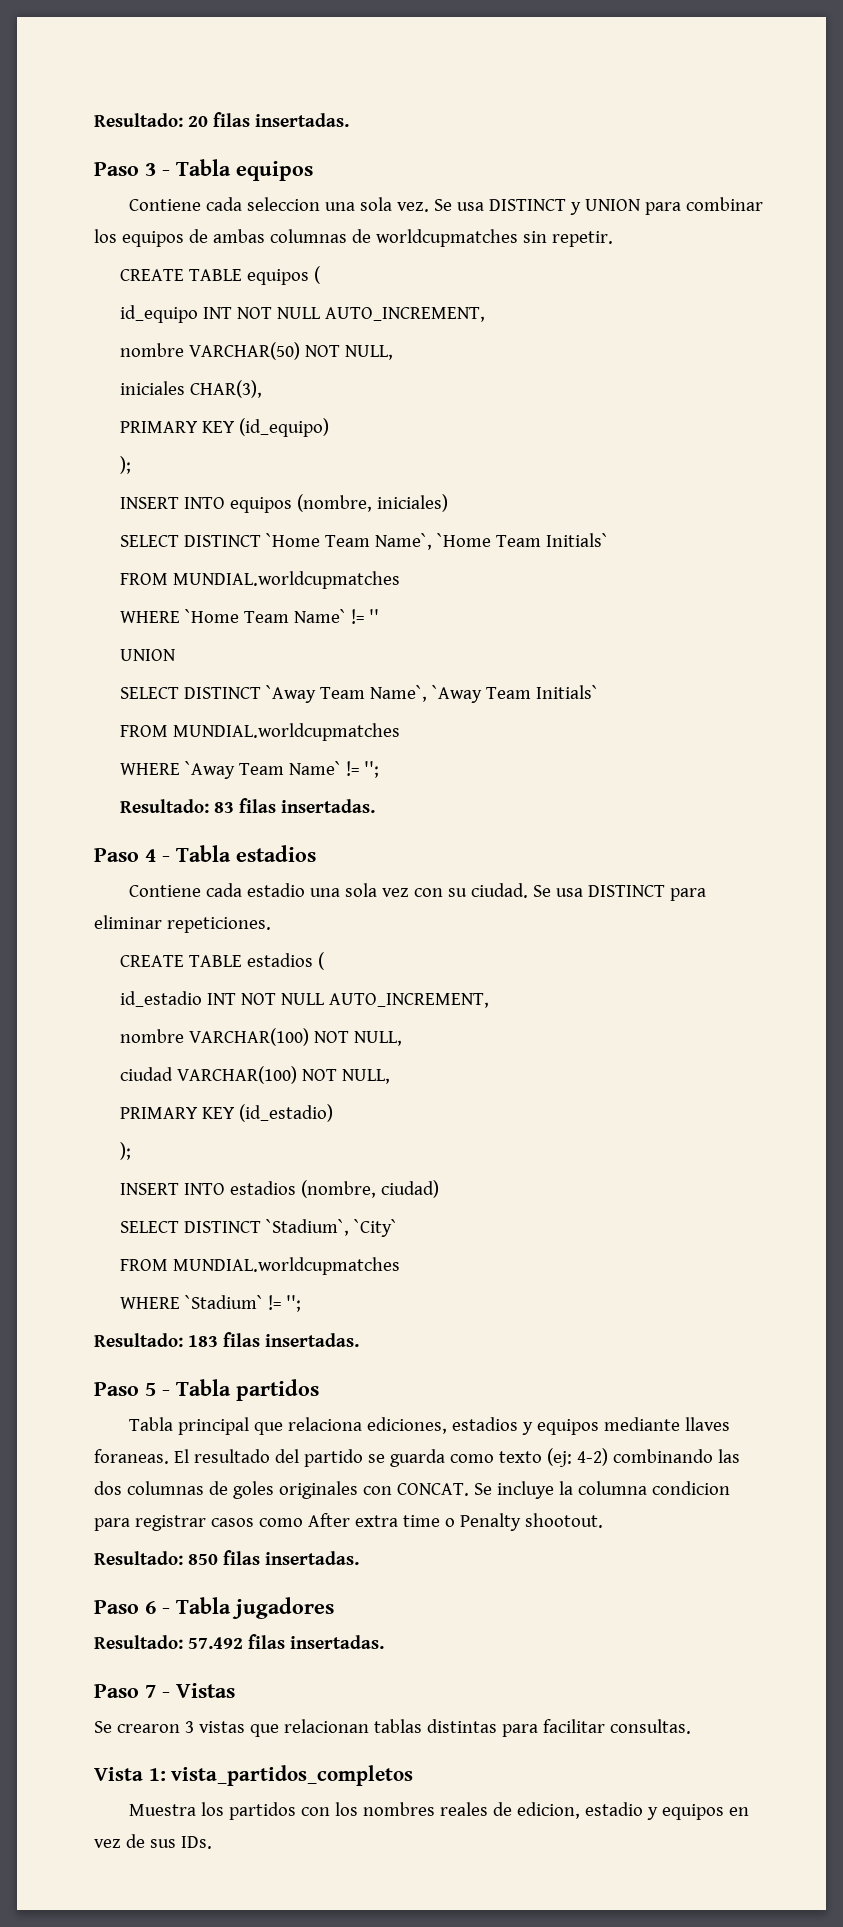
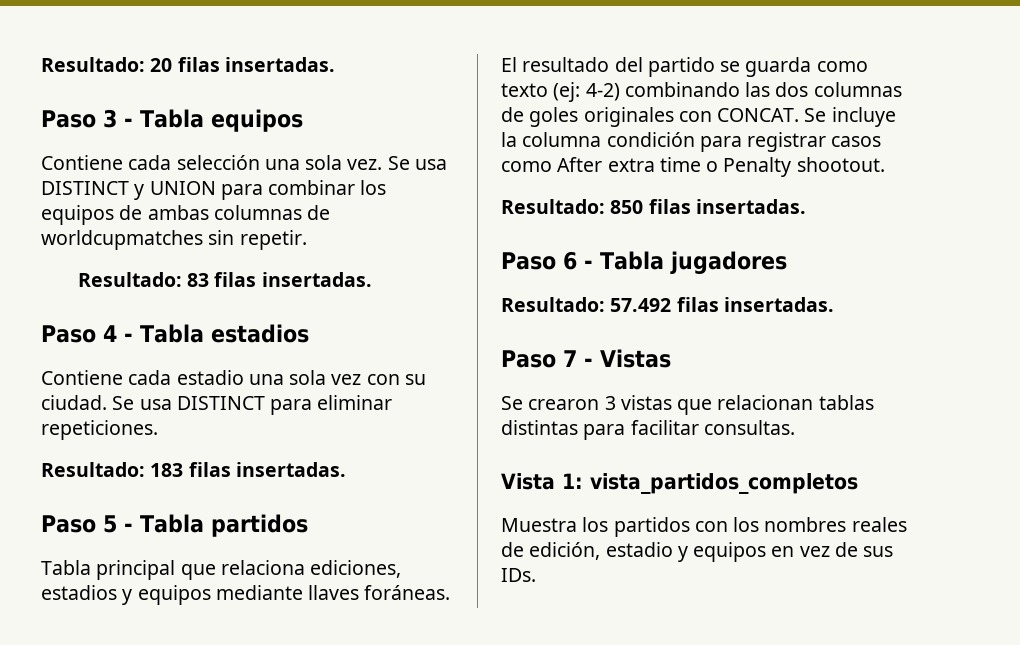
[247,197,321,211] seleccion -> [176,155,260,170] selección
[120,266,321,285] [120,305,486,323] [120,342,394,360] [120,380,263,398] [120,418,330,437] [120,456,132,474] [120,494,449,513] [120,533,609,550] [120,571,401,589] [120,609,380,624] [120,649,176,661] [120,685,599,703] [120,723,401,741] [120,761,380,779] // CREATE TABLE equipos ( // id_equipo INT NOT NULL AUTO_INCREMENT, // nombre VARCHAR(50) NOT NULL, // iniciales CHAR(3), // PRIMARY KEY (id_equipo) // ); // INSERT INTO equipos (nombre, iniciales) // SELECT DISTINCT `Home Team Name`, `Home Team Initials` // FROM MUNDIAL.worldcupmatches // WHERE `Home Team Name` != '' // UNION // SELECT DISTINCT `Away Team Name`, `Away Team Initials` // FROM MUNDIAL.worldcupmatches // WHERE `Away Team Name` != ''; -> (307, 240) none
[120,952,325,970] [120,991,490,1008] [120,1028,403,1046] [120,1066,391,1084] [120,1104,334,1122] [120,1142,132,1160] [120,1180,440,1198] [120,1219,398,1237] [120,1257,401,1275] [120,1295,302,1312] // CREATE TABLE estadios ( // id_estadio INT NOT NULL AUTO_INCREMENT, // nombre VARCHAR(100) NOT NULL, // ciudad VARCHAR(100) NOT NULL, // PRIMARY KEY (id_estadio) // ); // INSERT INTO estadios (nombre, ciudad) // SELECT DISTINCT `Stadium`, `City` // FROM MUNDIAL.worldcupmatches // WHERE `Stadium` != ''; -> (158, 430) none
[94,1449,169,1464] foraneas. -> [364,585,451,600] foráneas.
[651,1481,730,1495] condicion -> [606,132,695,147] condición
[517,1802,581,1819] edicion, -> [529,542,601,560] edición,

